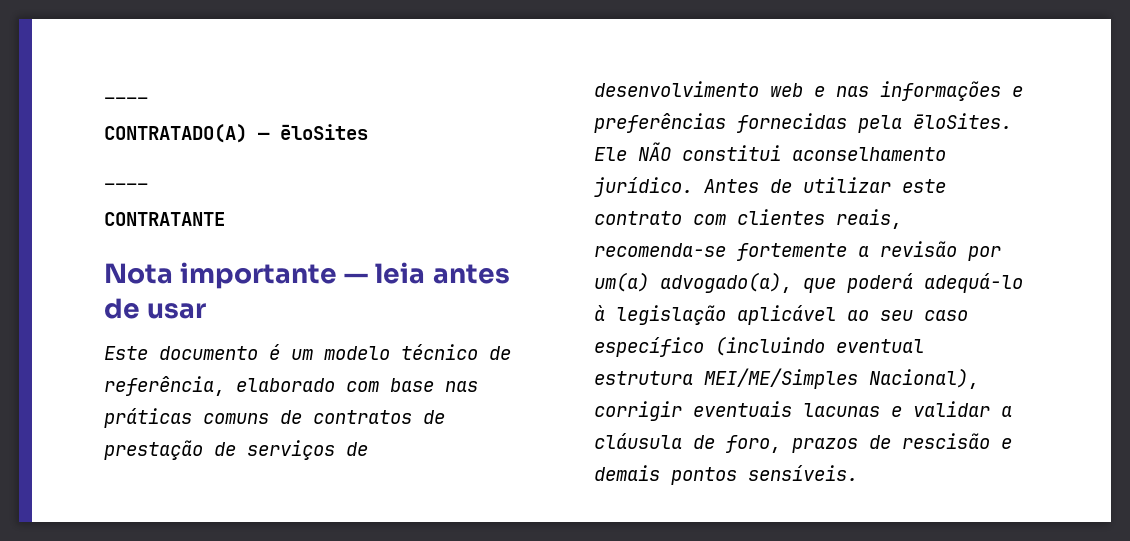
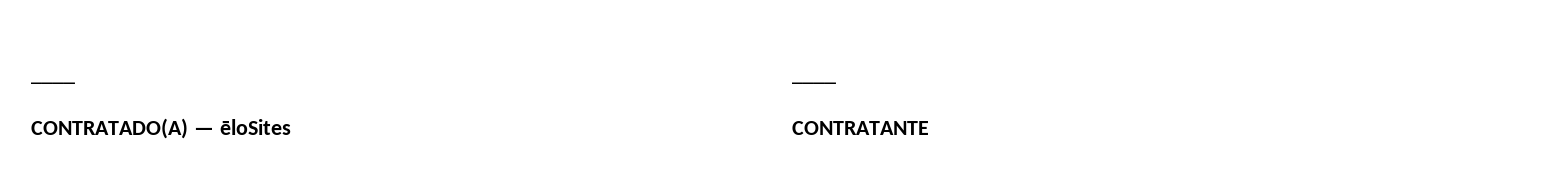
[104,262,510,289] [104,298,207,319] [104,344,511,360] [104,376,478,396] [104,408,445,428] [104,440,368,460] [594,81,1023,101] [594,113,1012,133] [594,142,946,161] [594,177,946,197] [594,209,902,229] [594,241,1001,261] [594,272,1023,293] [594,305,968,325] [594,336,924,357] [594,368,979,389] [594,401,1012,421] [594,433,1012,453] [594,465,858,485] // Nota importante — leia antes de usar // Este documento é um modelo técnico de referência, elaborado com base nas práticas comuns de contratos de prestação de serviços de desenvolvimento web e nas informações e preferências fornecidas pela ēloSites. Ele NÃO constitui aconselhamento jurídico. Antes de utilizar este contrato com clientes reais, recomenda-se fortemente a revisão por um(a) advogado(a), que poderá adequá-lo à legislação aplicável ao seu caso específico (incluindo eventual estrutura MEI/ME/Simples Nacional), corrigir eventuais lacunas e validar a cláusula de foro, prazos de rescisão e demais pontos sensíveis. -> (929, 128) none

